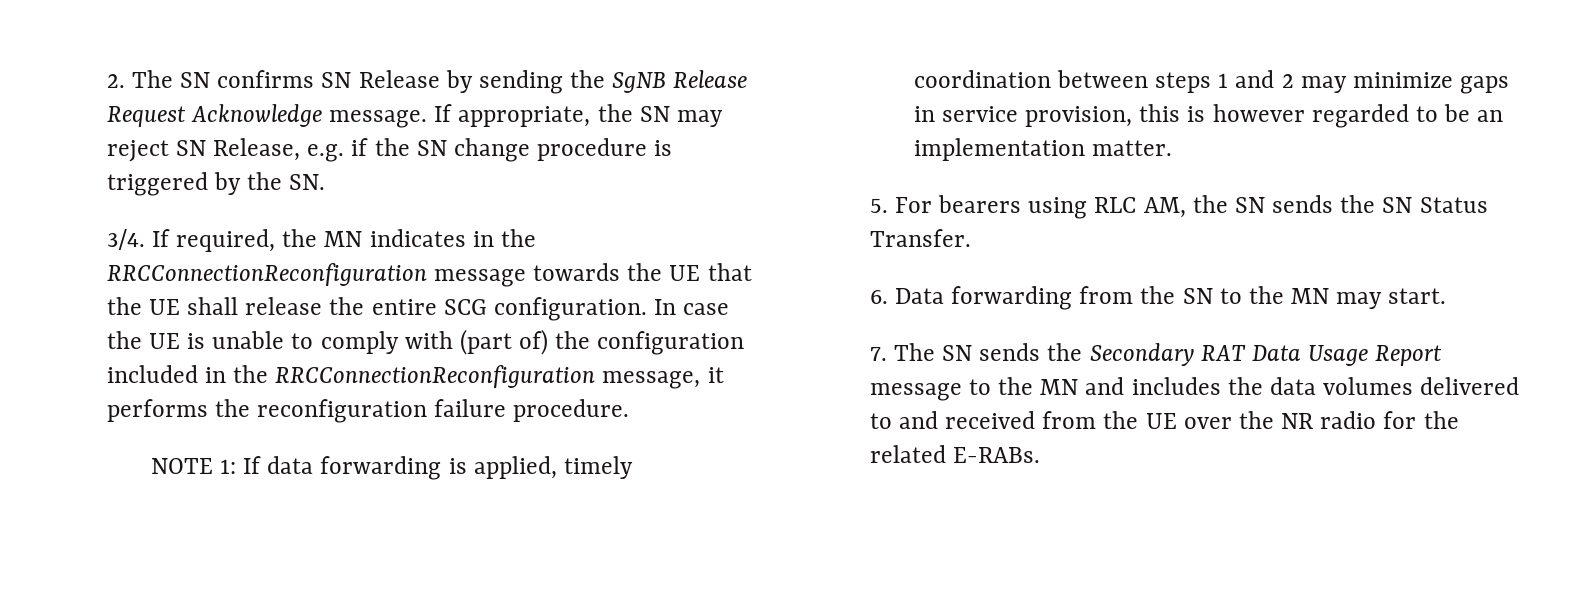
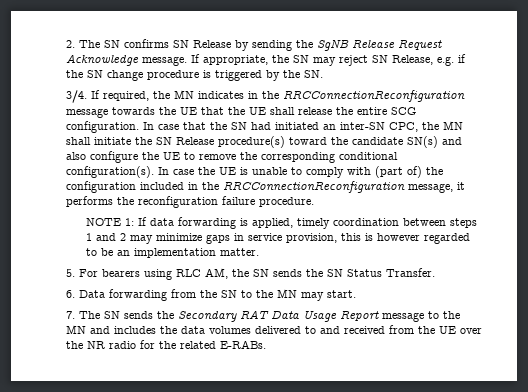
(730, 309) none -> [182,121,463,132] [65,136,462,148] [65,151,398,163] [65,166,194,178] that the SN had initiated an inter-SN CPC, the MN shall initiate the SN Release procedure(s) toward the candidate SN(s) and also configure the UE to remove the corresponding conditional configuration(s). In case

